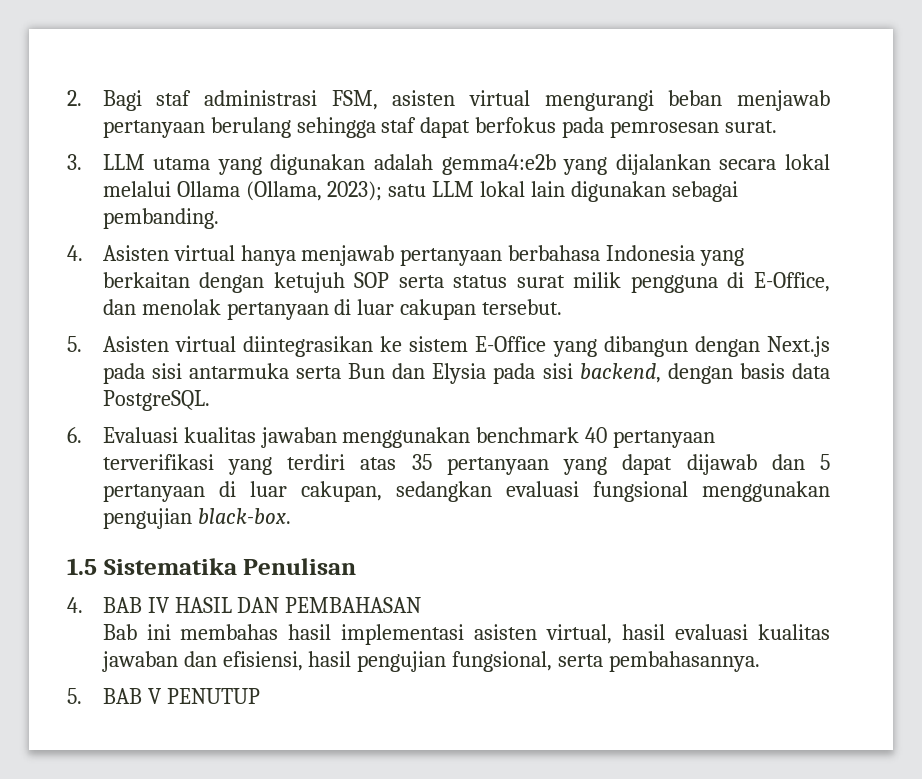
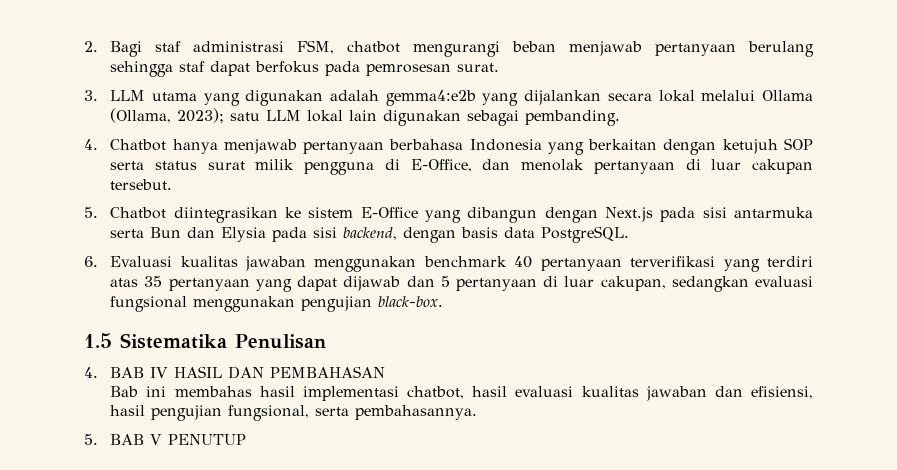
[392,90,530,106] asisten virtual -> [347,41,401,53] chatbot
[102,245,235,261] Asisten virtual -> [110,139,167,151] Chatbot
[102,336,236,352] Asisten virtual -> [110,207,167,219] Chatbot
[474,624,613,644] asisten virtual, -> [407,386,465,399] chatbot,

